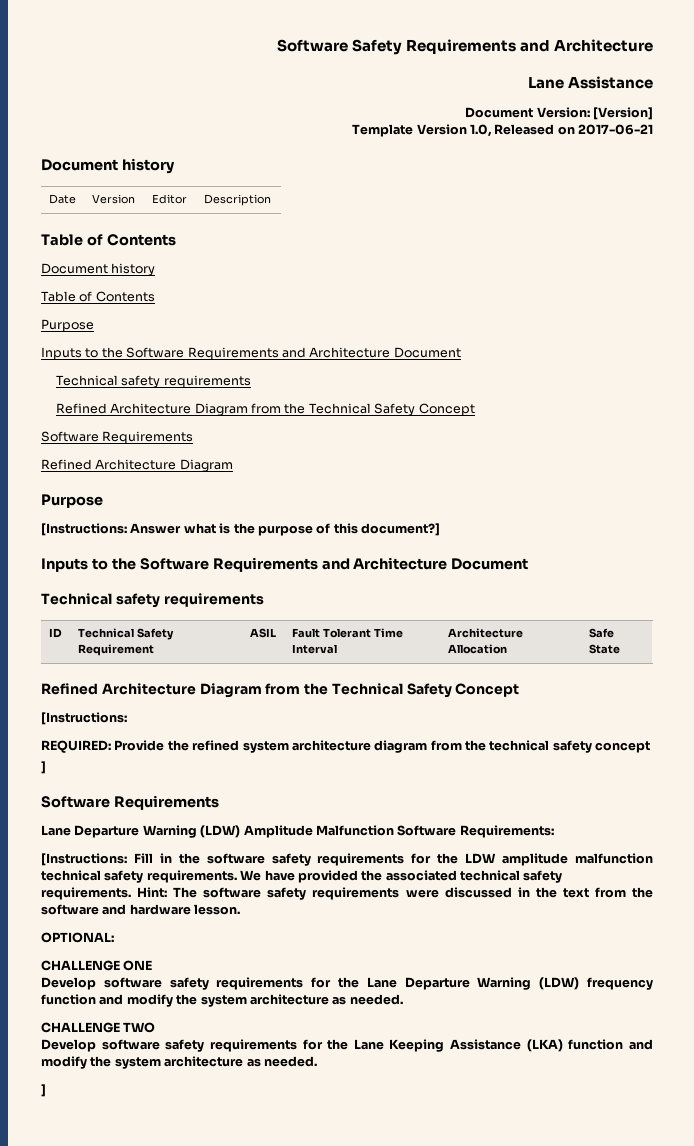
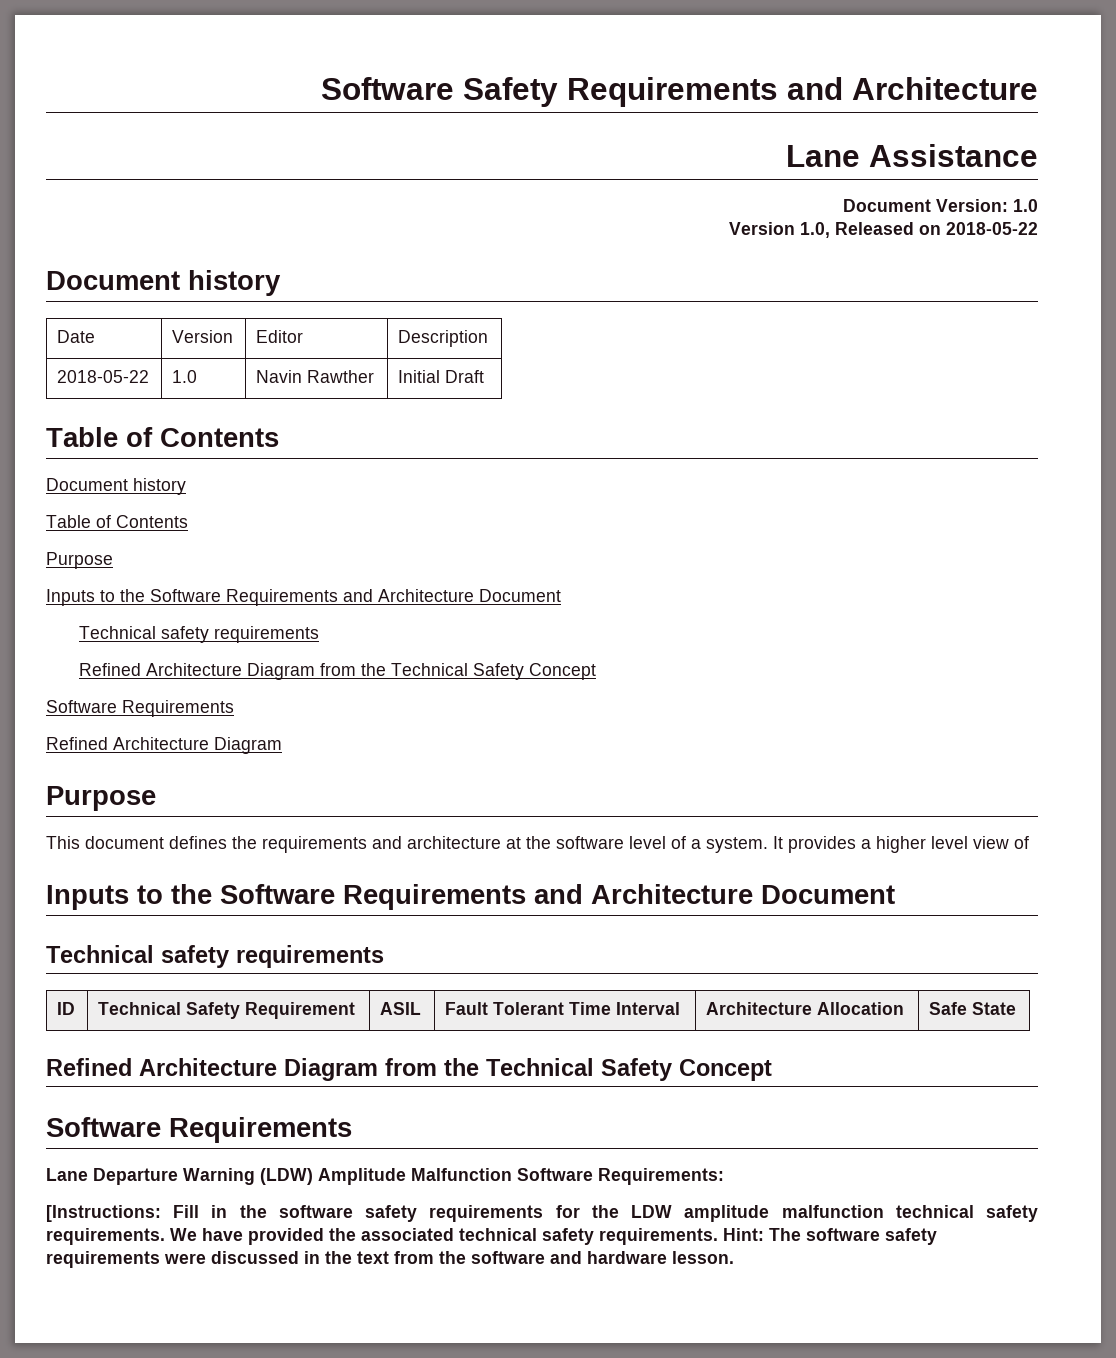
[593,107,653,120] [352,124,414,137] [Version] // Template -> [1013,199,1038,212] 1.0 //
[578,124,653,135] 2017-06-21 -> [946,222,1038,235] 2018-05-22
(271, 200) none -> [57,370,150,383] [172,370,198,383] [256,370,375,383] [398,370,485,383] // 2018-05-22 | 1.0 | Navin Rawther | Initial Draft
[41,523,440,536] [Instructions: Answer what is the purpose of this document?] -> [46,836,1029,853] This document defines the requirements and architecture at the software level of a system. It provides a higher level view of
[41,712,127,725] [41,740,651,753] [41,761,46,774] // [Instructions: // REQUIRED: Provide the refined system architecture diagram from the technical safety concept // ] -> (772, 1070) none
[41,932,114,943] [41,960,153,971] [41,977,653,990] [41,994,403,1007] [41,1022,156,1033] [41,1039,653,1052] [41,1056,317,1069] [41,1084,46,1097] // OPTIONAL: // CHALLENGE ONE // Develop software safety requirements for the Lane Departure Warning (LDW) frequency function and modify the system architecture as needed. // CHALLENGE TWO // Develop software safety requirements for the Lane Keeping Assistance (LKA) function and modify the system architecture as needed. // ] -> (734, 1257) none

